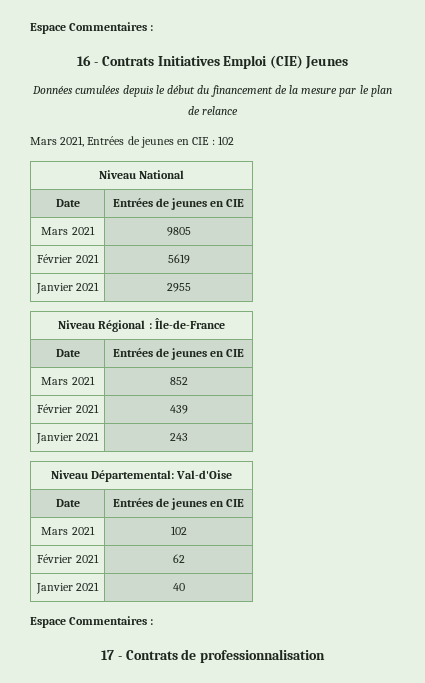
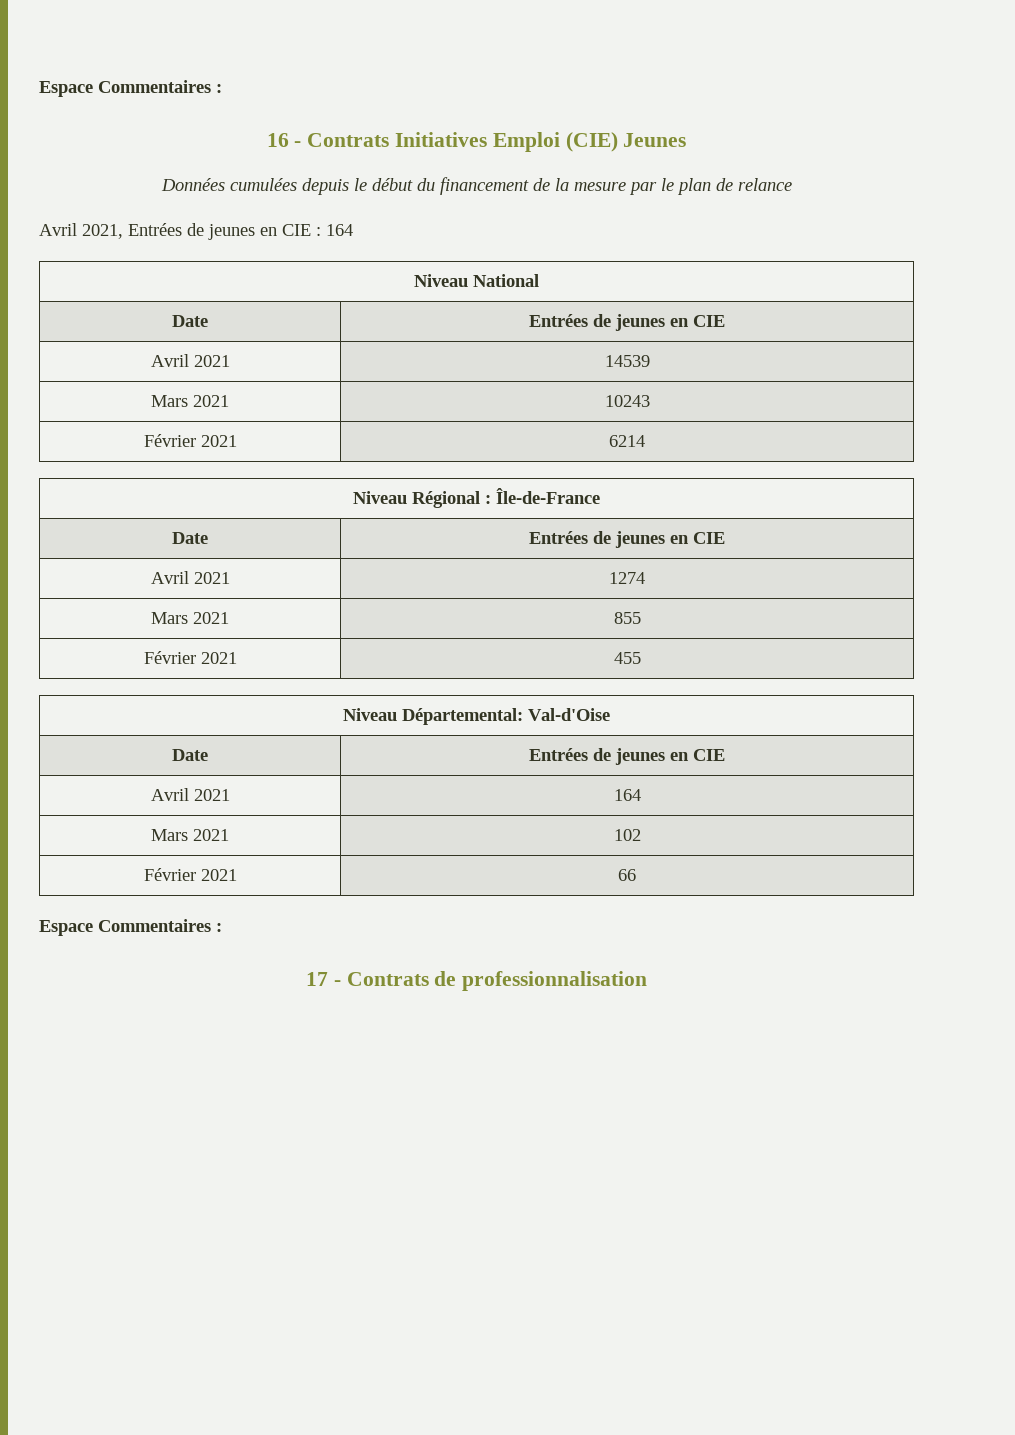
[30,137,57,145] Mars -> [39,223,77,236] Avril
[217,136,234,145] 102 -> [326,224,353,236] 164
[41,226,95,235] [166,227,191,236] [37,254,99,263] [167,254,190,264] [35,282,100,294] [166,283,191,292] // Mars 2021 | 9805 // Février 2021 | 5619 // Janvier 2021 | 2955 -> [150,354,230,367] [604,355,650,367] [151,395,229,407] [604,395,650,407] [143,434,237,447] [609,435,646,447] // Avril 2021 | 14539 // Mars 2021 | 10243 // Février 2021 | 6214
[41,376,95,385] [169,377,188,385] [37,404,99,413] [169,405,188,414] [35,432,100,444] [169,433,188,441] // Mars 2021 | 852 // Février 2021 | 439 // Janvier 2021 | 243 -> [150,571,230,584] [609,572,646,584] [151,612,229,624] [613,612,641,624] [143,651,237,664] [613,652,641,664] // Avril 2021 | 1274 // Mars 2021 | 855 // Février 2021 | 455
(245, 503) none -> [150,788,230,801] [613,789,641,801] // Avril 2021 | 164
[172,554,185,563] [35,582,100,594] [172,583,185,591] 62 // Janvier 2021 | 40 -> [618,869,637,881] 66

